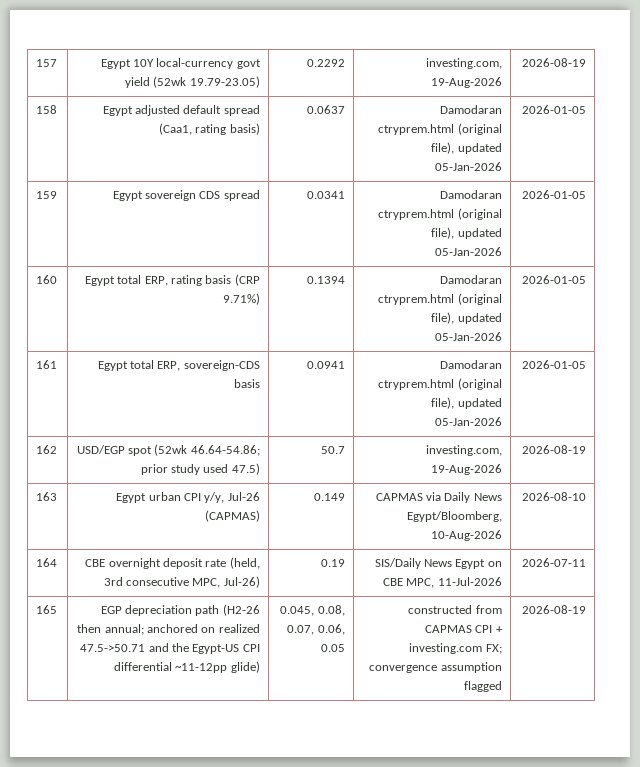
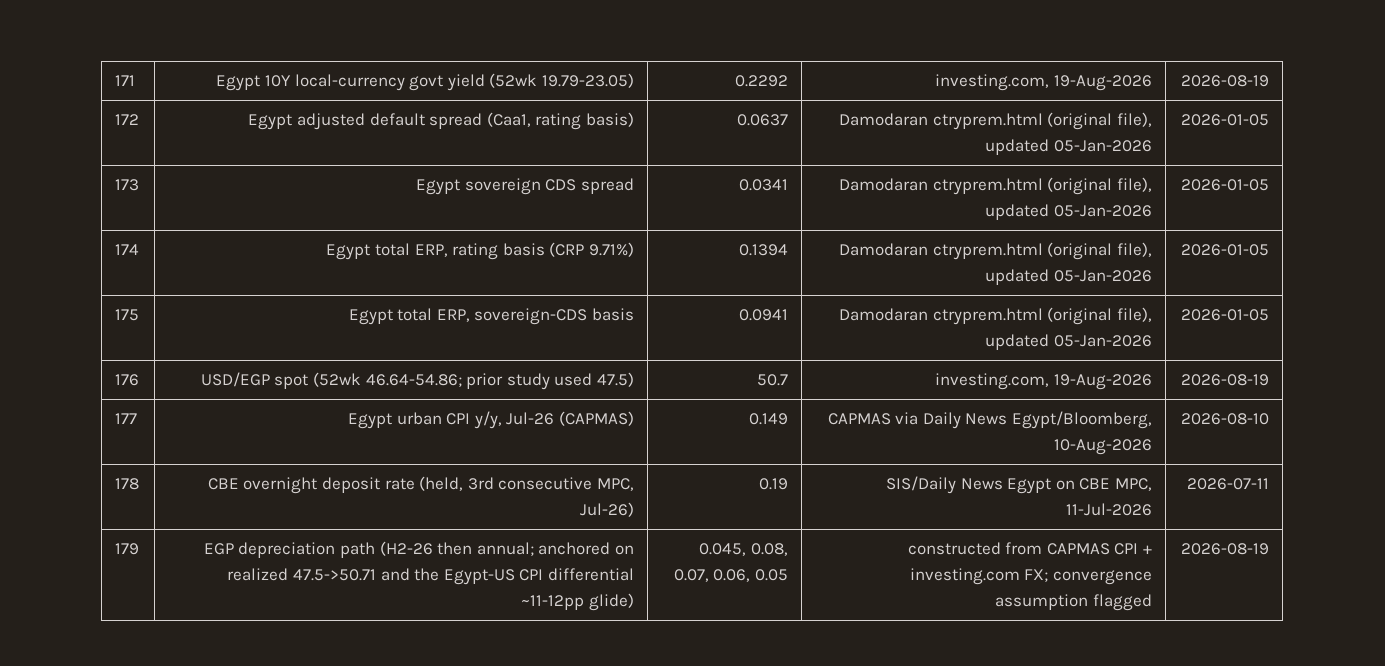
[36,59,58,67] 157 -> [115,75,136,86] 171
[36,105,58,114] 158 -> [115,114,140,125] 172
[36,191,58,199] 159 -> [115,179,140,191] 173
[36,275,58,284] 160 -> [115,244,140,255] 174
[36,360,58,369] 161 -> [115,309,140,321] 175
[36,445,58,454] 162 -> [115,374,140,386] 176
[36,492,58,501] 163 -> [115,413,138,424] 177
[36,558,58,567] 164 -> [115,478,140,490] 178
[36,605,58,614] 165 -> [115,543,140,555] 179

